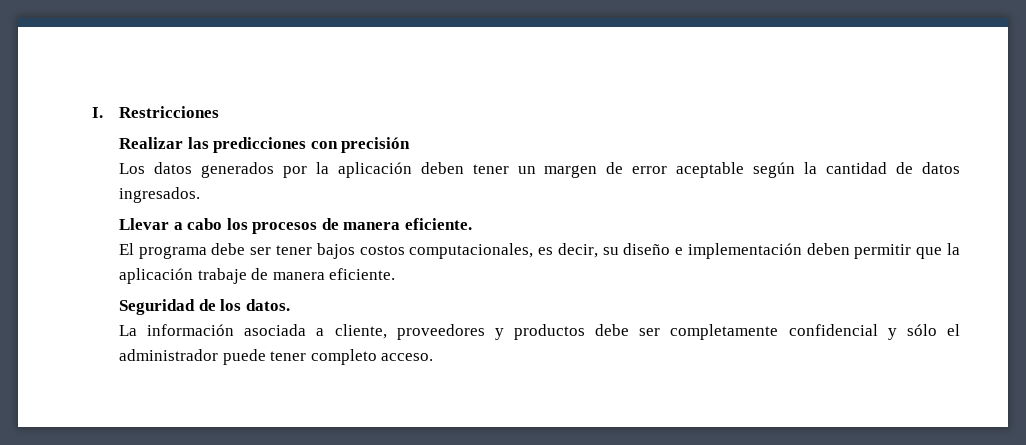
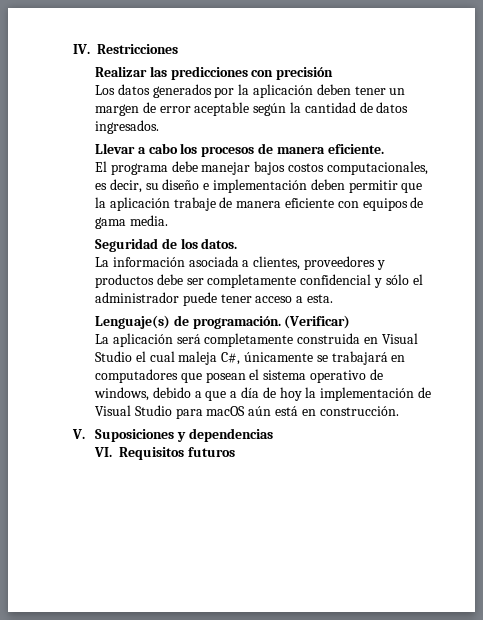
[92,107,104,118] I. -> [73,44,91,54] IV.
[250,245,313,255] ser tener -> [201,162,251,175] manejar
[329,268,396,280] eficiente. -> [284,197,424,211] [95,215,168,229] eficiente con equipos de gama media.
[334,324,387,339] cliente, -> [253,256,301,270] clientes,
[310,349,434,365] completo acceso. -> [255,294,333,303] [95,315,351,329] [95,333,418,347] [95,351,406,365] [95,369,383,383] [94,387,431,401] [95,405,399,419] [72,428,273,442] [94,447,235,460] acceso a esta. // Lenguaje(s) de programación. (Verificar) // La aplicación será completamente construida en Visual Studio el cual maleja C#, únicamente se trabajará en computadores que posean el sistema operativo de windows, debido a que a día de hoy la implementación de Visual Studio para macOS aún está en construcción. // V. Suposiciones y dependencias // VI. Requisitos futuros

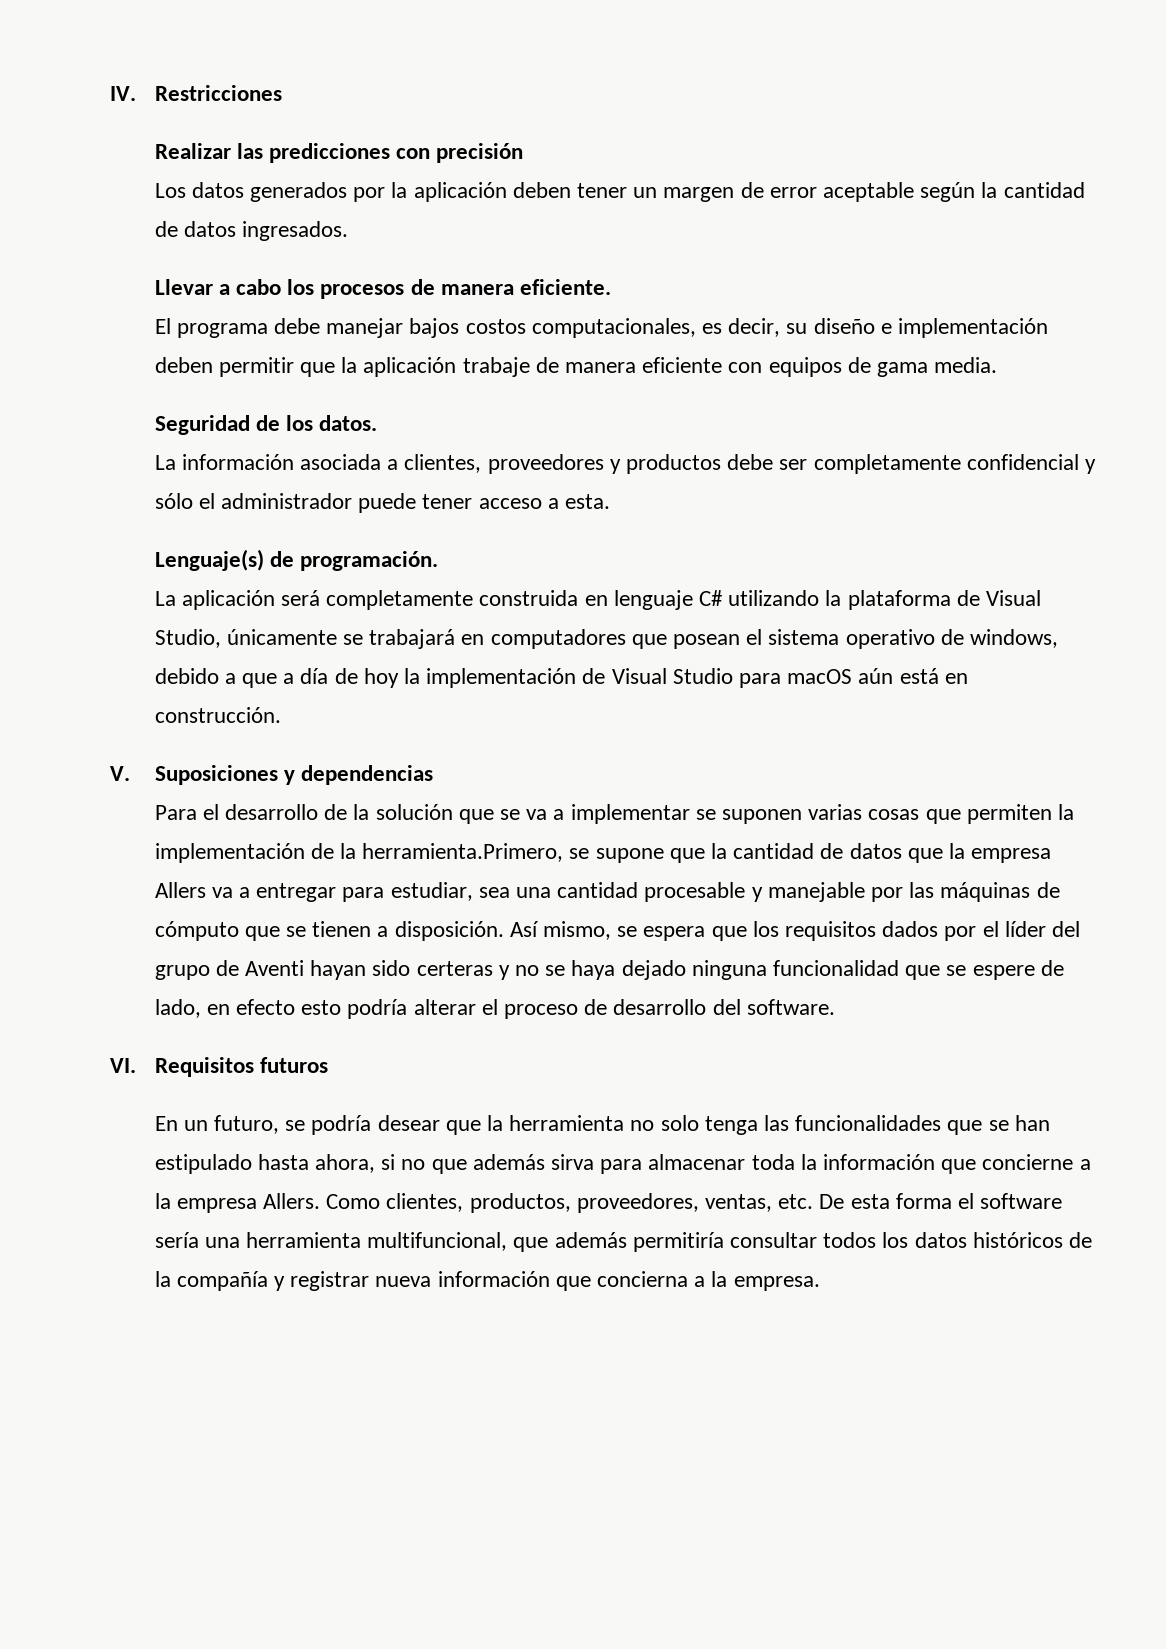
[284,315,351,329] (Verificar) -> (438, 561) none
[381,333,418,344] [95,351,241,365] Visual Studio el cual maleja C#, -> [613,590,1042,610] [154,629,221,648] lenguaje C# utilizando la plataforma de Visual Studio,
[94,447,235,460] VI. Requisitos futuros -> [154,804,1075,824] [154,843,1052,863] [154,882,1060,902] [154,921,1081,941] [154,960,1064,980] [154,999,835,1019] [110,1057,328,1077] [154,1115,1050,1135] [154,1154,1091,1174] [154,1193,1063,1213] [154,1232,1093,1252] [154,1271,820,1291] Para el desarrollo de la solución que se va a implementar se suponen varias cosas que permiten la implementación de la herramienta.Primero, se supone que la cantidad de datos que la empresa Allers va a entregar para estudiar, sea una cantidad procesable y manejable por las máquinas de cómputo que se tienen a disposición. Así mismo, se espera que los requisitos dados por el líder del grupo de Aventi hayan sido certeras y no se haya dejado ninguna funcionalidad que se espere de lado, en efecto esto podría alterar el proceso de desarrollo del software. // VI. Requisitos futuros // En un futuro, se podría desear que la herramienta no solo tenga las funcionalidades que se han estipulado hasta ahora, si no que además sirva para almacenar toda la información que concierne a la empresa Allers. Como clientes, productos, proveedores, ventas, etc. De esta forma el software sería una herramienta multifuncional, que además permitiría consultar todos los datos históricos de la compañía y registrar nueva información que concierna a la empresa.

